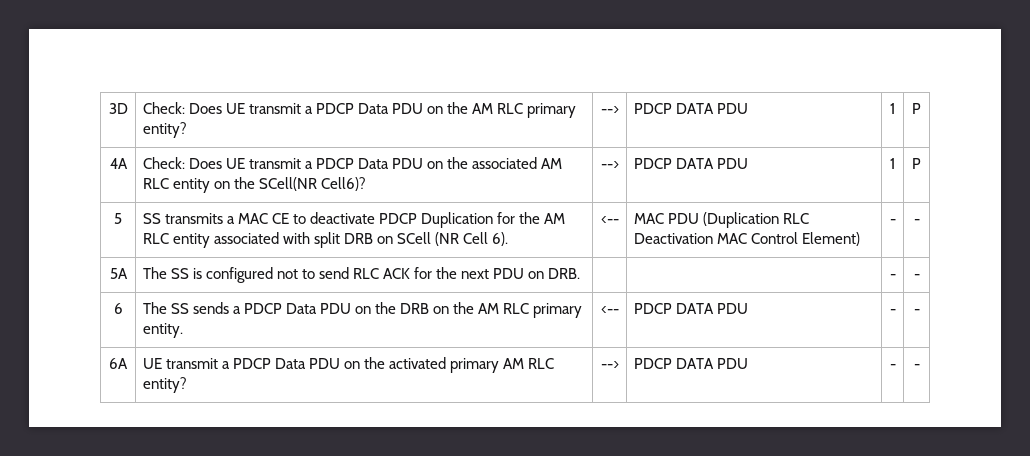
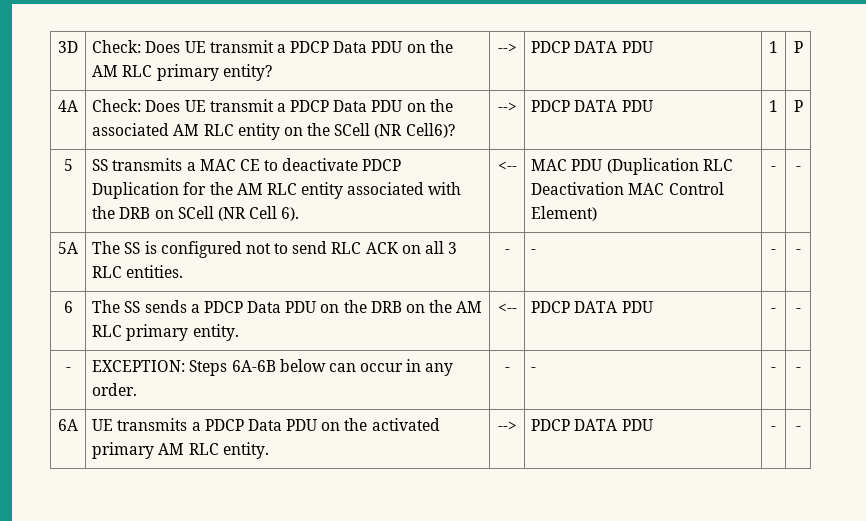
[258,177,317,191] SCell(NR -> [334,123,403,138] SCell (NR
[313,232,340,248] split -> [92,206,116,219] the
[413,267,581,279] for the next PDU on DRB. | | -> [401,241,458,254] [92,265,184,278] [504,249,510,254] [531,249,537,254] on all 3 RLC entities. | - | -
(920, 311) none -> [65,367,71,372] [92,359,454,376] [92,383,138,396] [504,367,510,372] [531,367,537,372] [771,367,776,372] [795,367,801,372] // - | EXCEPTION: Steps 6A-6B below can occur in any order. | - | - | - | -
[165,358,218,369] transmit -> [117,418,188,431] transmits
[142,377,187,393] entity? -> [222,442,269,459] entity.

